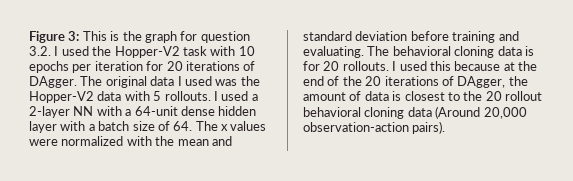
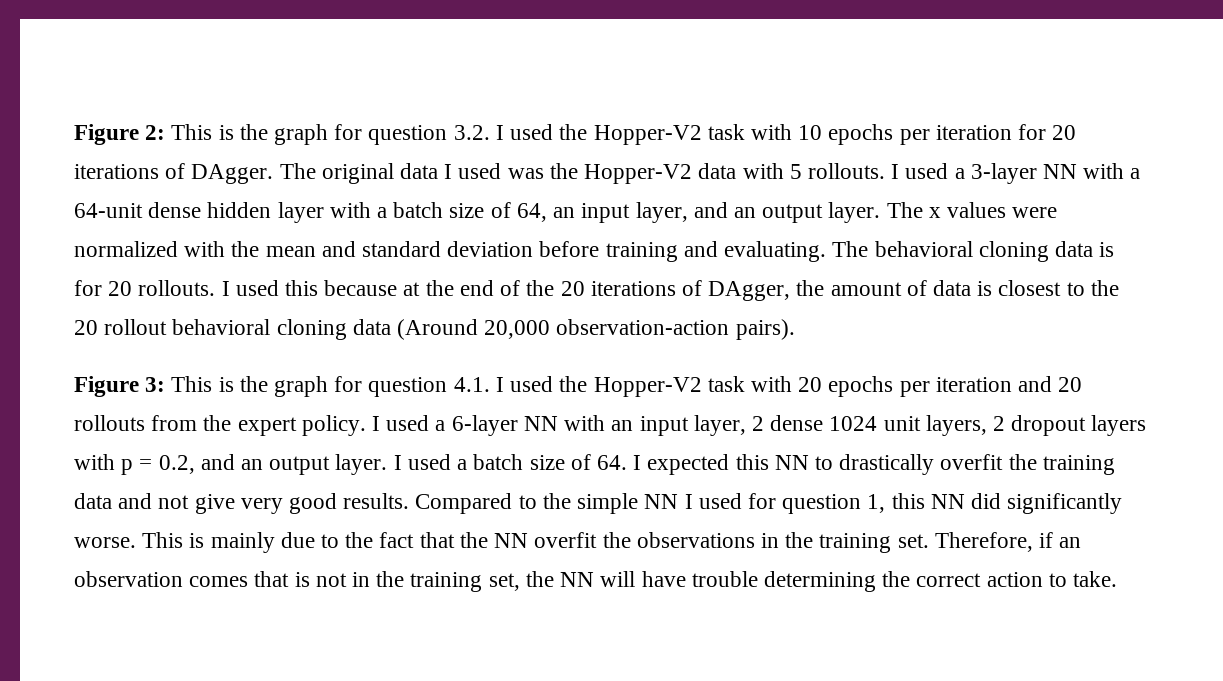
[29,31,80,43] Figure 3: -> [74,124,166,145] Figure 2:
[29,106,70,118] 2-layer -> [970,163,1037,184] 3-layer
[173,121,193,131] 64. -> [516,202,881,223] 64, an input layer, and an output layer.
(446, 127) none -> [74,376,1083,397] [74,415,1147,436] [74,454,1115,475] [74,493,1123,514] [74,532,1082,553] [74,571,1117,592] // Figure 3: This is the graph for question 4.1. I used the Hopper-V2 task with 20 epochs per iteration and 20 rollouts from the expert policy. I used a 6-layer NN with an input layer, 2 dense 1024 unit layers, 2 dropout layers with p = 0.2, and an output layer. I used a batch size of 64. I expected this NN to drastically overfit the training data and not give very good results. Compared to the simple NN I used for question 1, this NN did significantly worse. This is mainly due to the fact that the NN overfit the observations in the training set. Therefore, if an observation comes that is not in the training set, the NN will have trouble determining the correct action to take.

